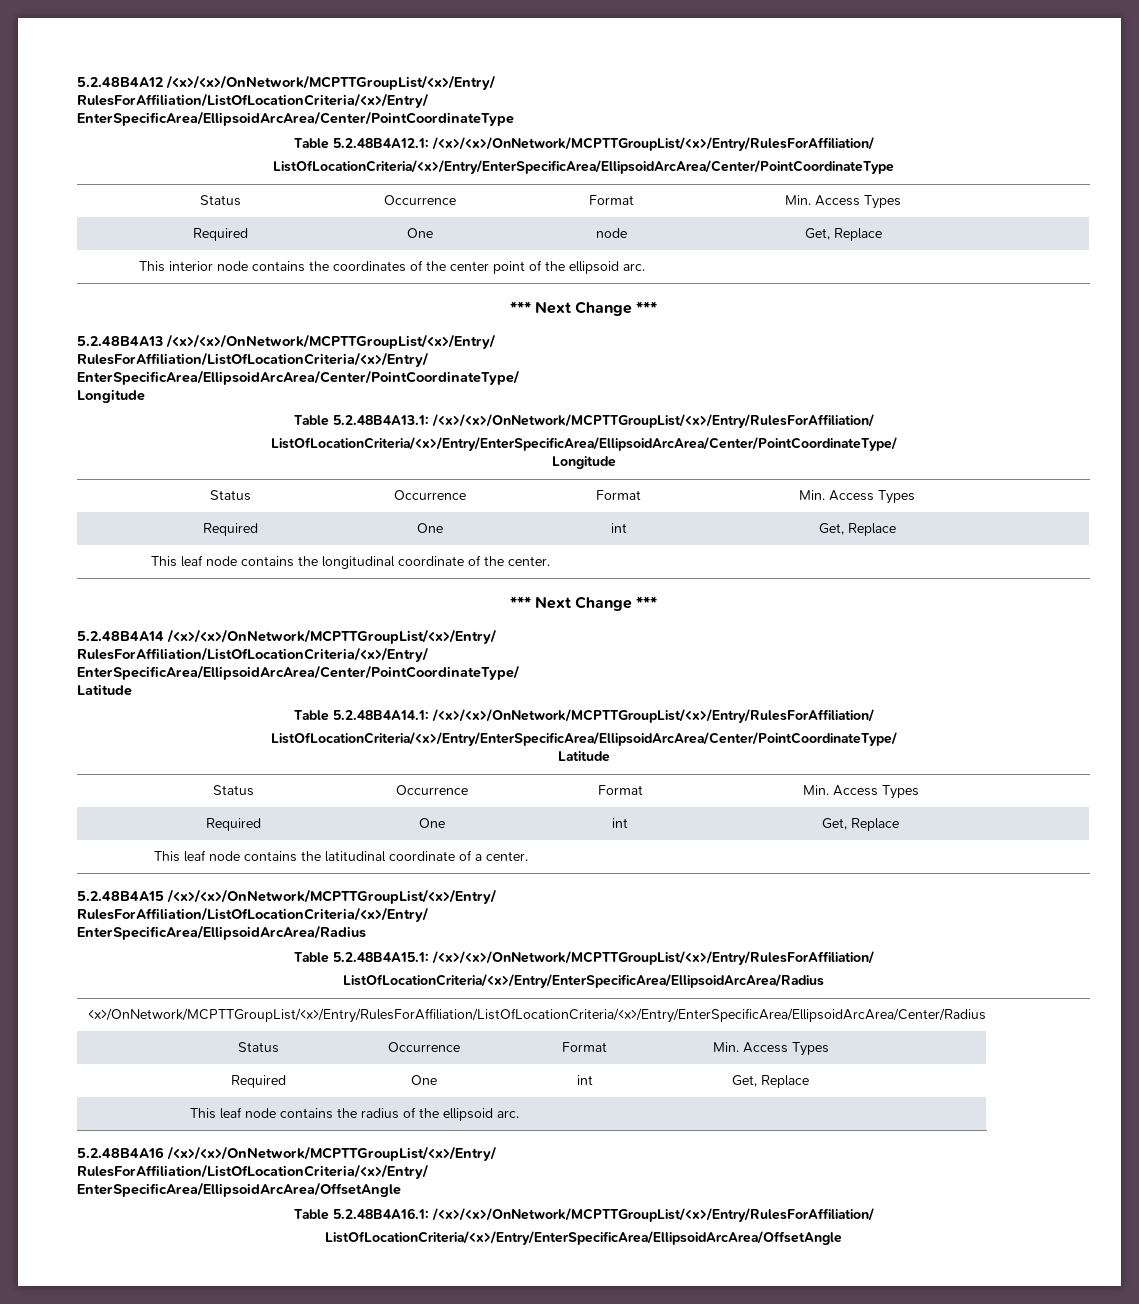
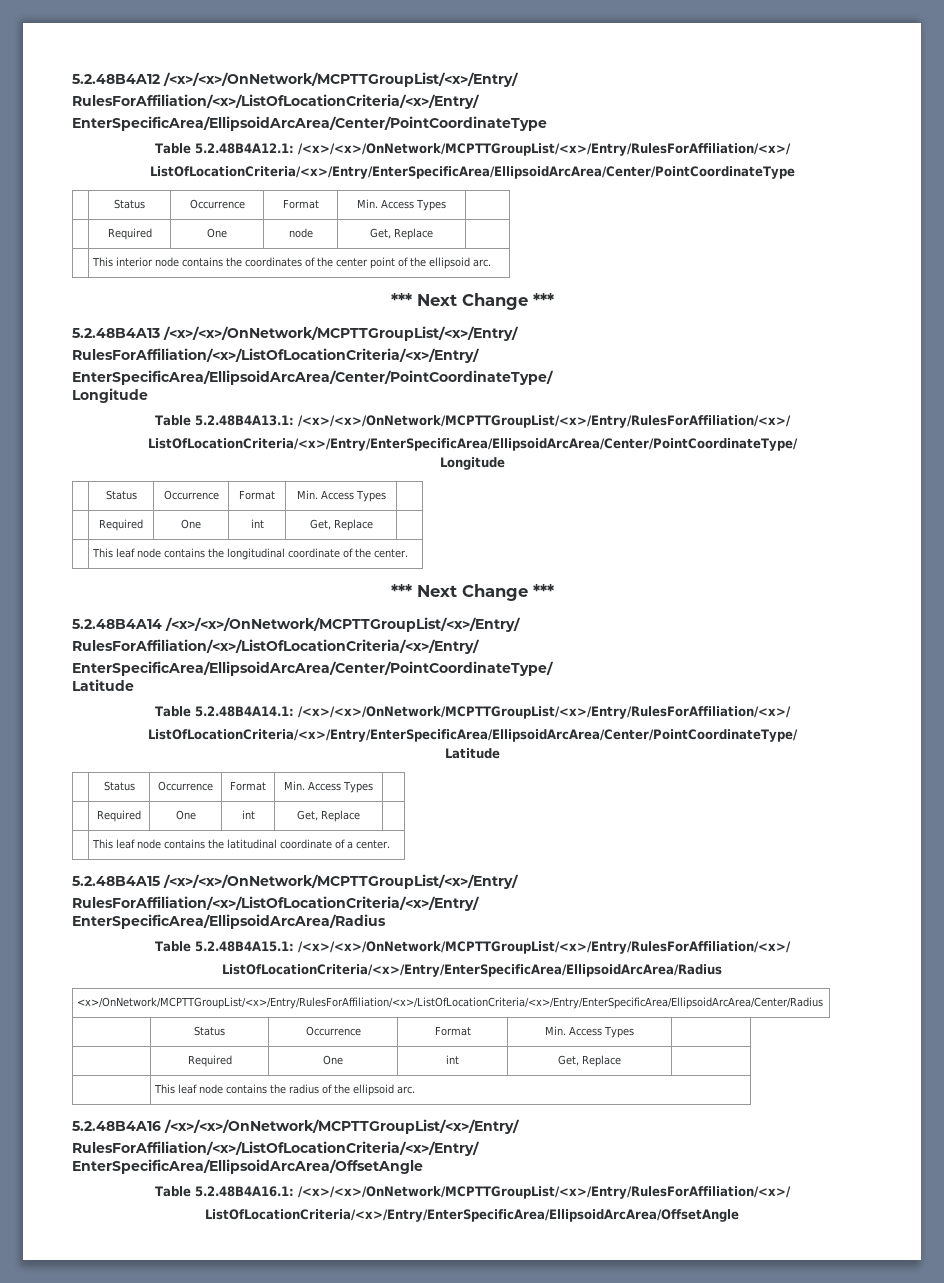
[77,93,429,108] RulesForAffiliation/ListOfLocationCriteria/<x>/Entry/ -> [72,94,480,109] RulesForAffiliation/<x>/ListOfLocationCriteria/<x>/Entry/
[431,137,874,151] /<x>/<x>/OnNetwork/MCPTTGroupList/<x>/Entry/RulesForAffiliation/ -> [297,143,791,156] /<x>/<x>/OnNetwork/MCPTTGroupList/<x>/Entry/RulesForAffiliation/<x>/
[77,352,429,367] RulesForAffiliation/ListOfLocationCriteria/<x>/Entry/ -> [72,348,480,363] RulesForAffiliation/<x>/ListOfLocationCriteria/<x>/Entry/
[431,414,874,428] /<x>/<x>/OnNetwork/MCPTTGroupList/<x>/Entry/RulesForAffiliation/ -> [297,415,791,428] /<x>/<x>/OnNetwork/MCPTTGroupList/<x>/Entry/RulesForAffiliation/<x>/
[77,647,429,662] RulesForAffiliation/ListOfLocationCriteria/<x>/Entry/ -> [72,639,480,654] RulesForAffiliation/<x>/ListOfLocationCriteria/<x>/Entry/
[431,709,874,723] /<x>/<x>/OnNetwork/MCPTTGroupList/<x>/Entry/RulesForAffiliation/ -> [297,706,791,719] /<x>/<x>/OnNetwork/MCPTTGroupList/<x>/Entry/RulesForAffiliation/<x>/
[77,907,429,922] RulesForAffiliation/ListOfLocationCriteria/<x>/Entry/ -> [72,896,480,911] RulesForAffiliation/<x>/ListOfLocationCriteria/<x>/Entry/
[431,951,874,965] /<x>/<x>/OnNetwork/MCPTTGroupList/<x>/Entry/RulesForAffiliation/ -> [297,941,791,954] /<x>/<x>/OnNetwork/MCPTTGroupList/<x>/Entry/RulesForAffiliation/<x>/
[87,1008,986,1023] <x>/OnNetwork/MCPTTGroupList/<x>/Entry/RulesForAffiliation/ListOfLocationCriteria/<x>/Entry/EnterSpecificArea/EllipsoidArcArea/Center/Radius -> [77,997,824,1009] <x>/OnNetwork/MCPTTGroupList/<x>/Entry/RulesForAffiliation/<x>/ListOfLocationCriteria/<x>/Entry/EnterSpecificArea/EllipsoidArcArea/Center/Radius
[77,1164,429,1179] RulesForAffiliation/ListOfLocationCriteria/<x>/Entry/ -> [72,1141,480,1156] RulesForAffiliation/<x>/ListOfLocationCriteria/<x>/Entry/
[431,1208,874,1222] /<x>/<x>/OnNetwork/MCPTTGroupList/<x>/Entry/RulesForAffiliation/ -> [297,1186,791,1199] /<x>/<x>/OnNetwork/MCPTTGroupList/<x>/Entry/RulesForAffiliation/<x>/

